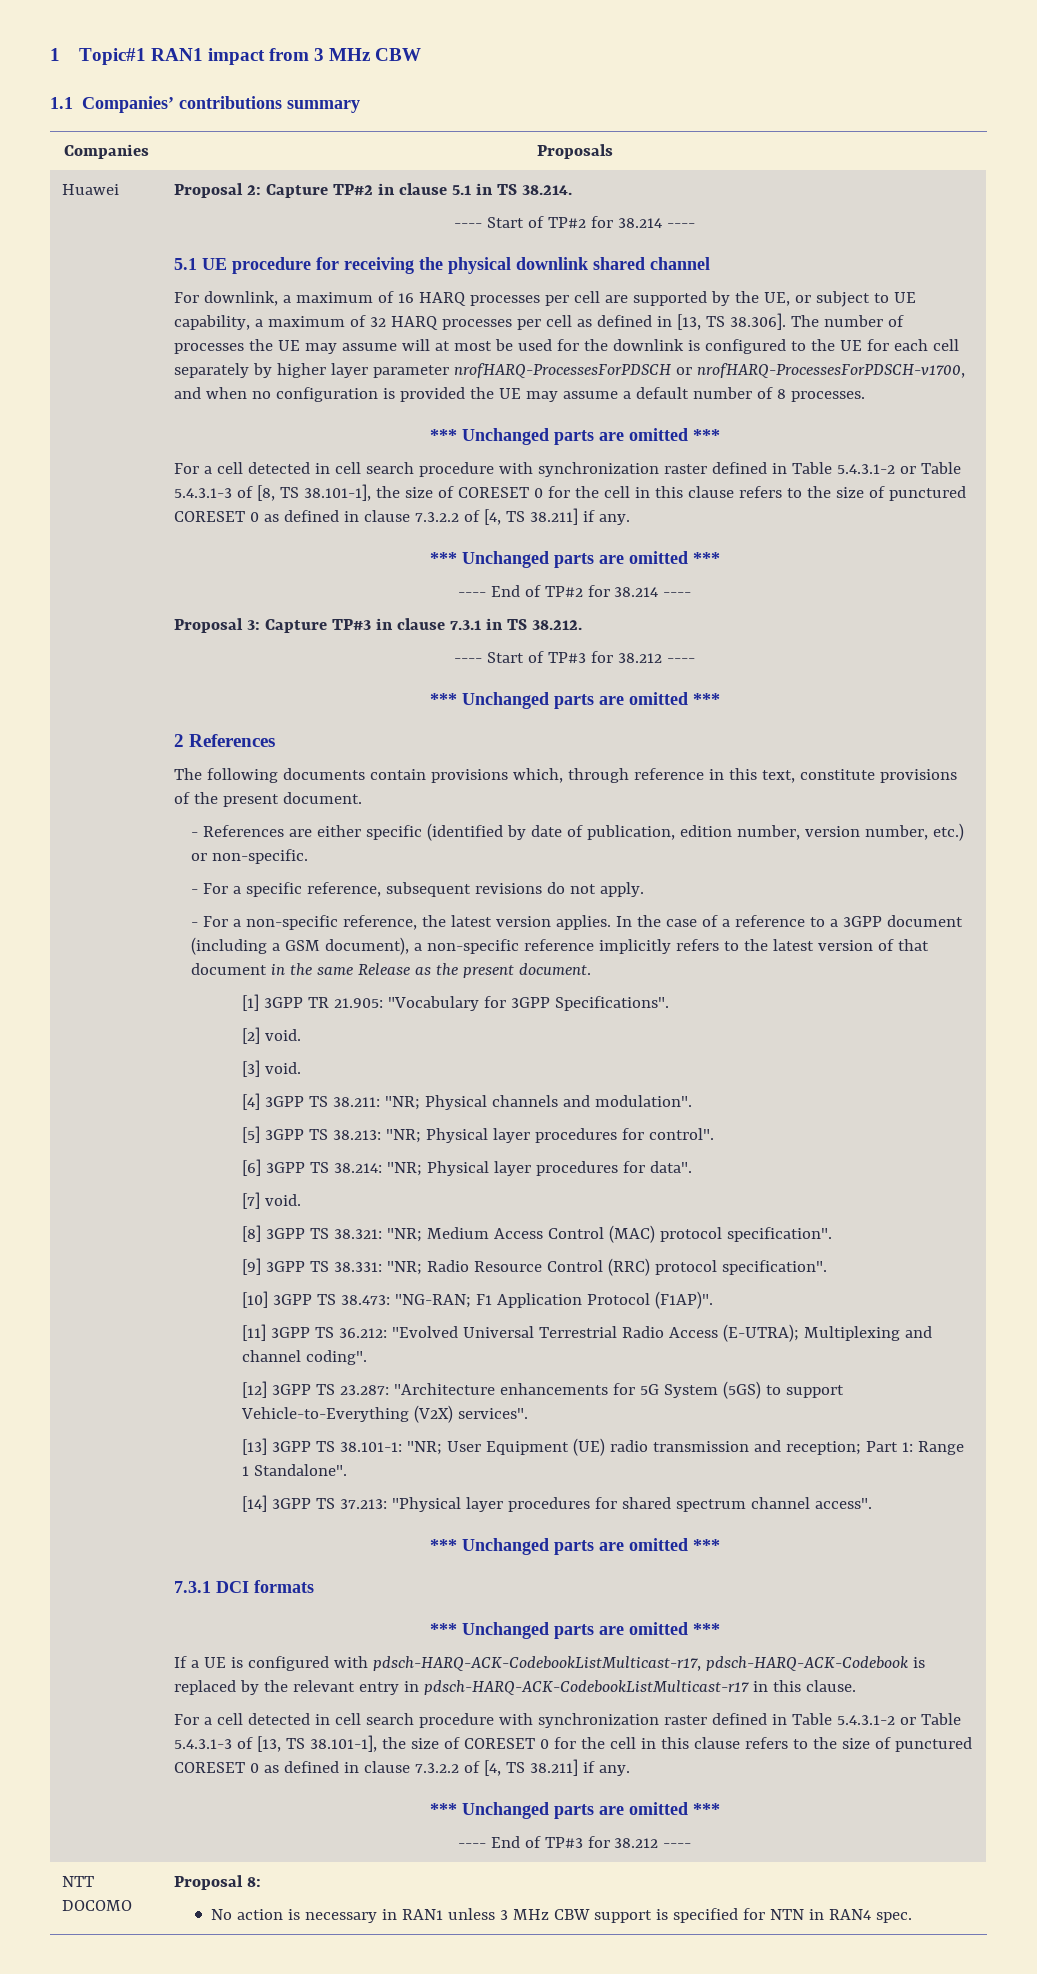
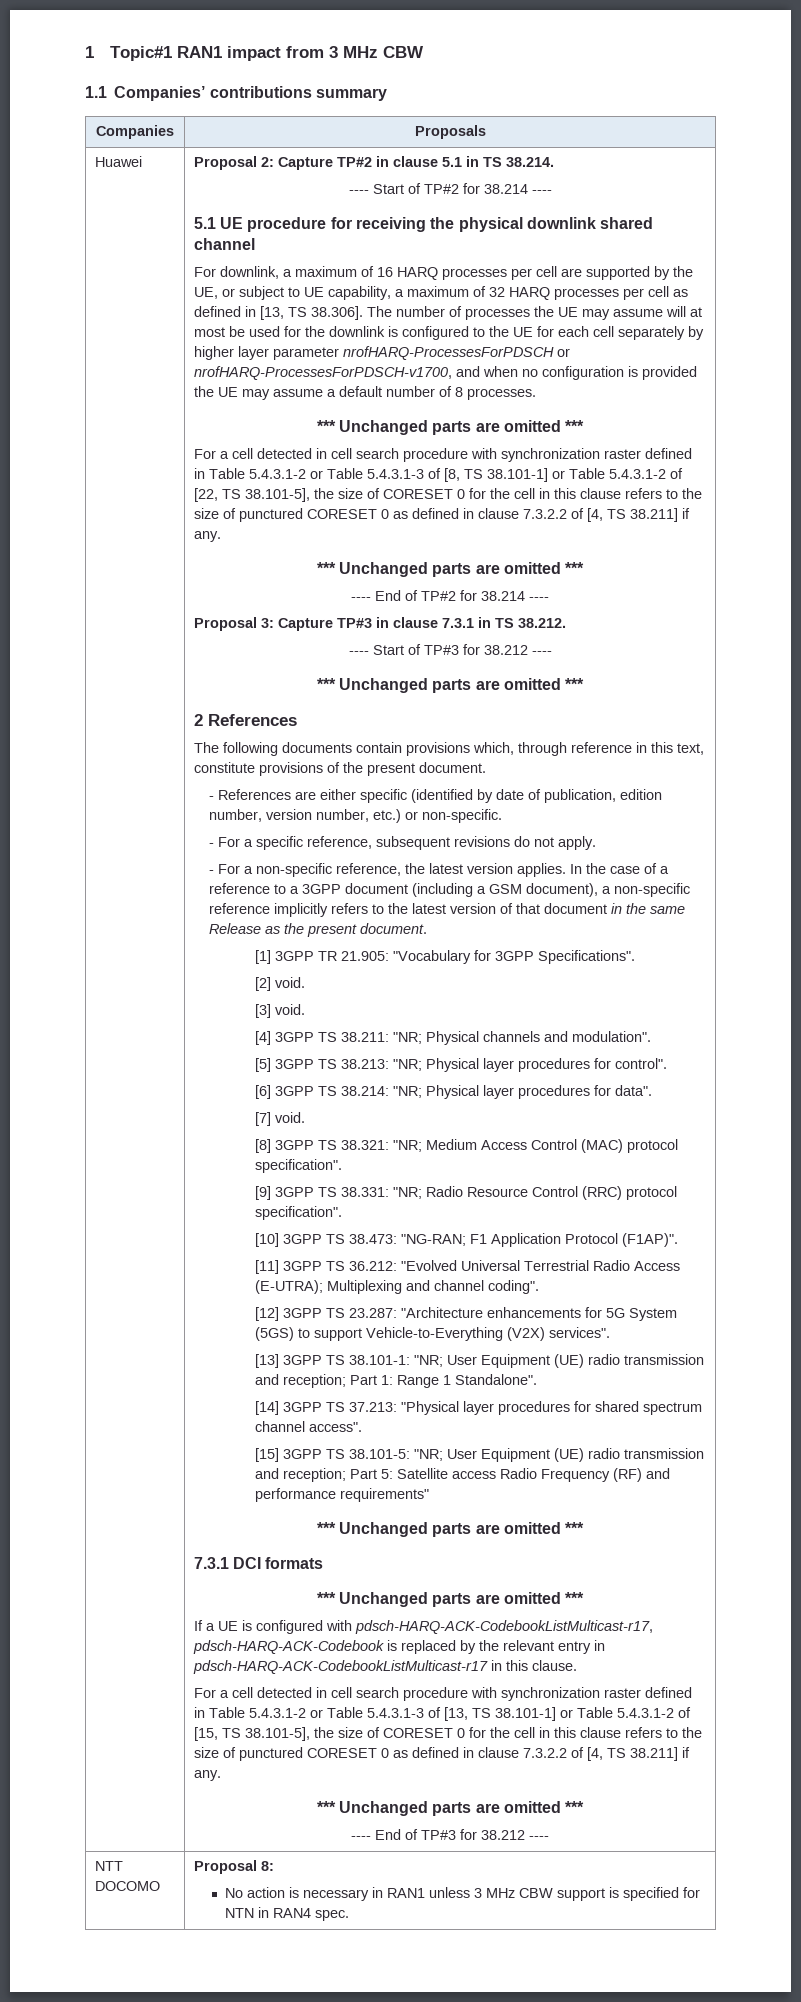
[303,484,371,501] 38.101-1], -> [486,468,683,482] [193,488,310,502] 38.101-1] or Table 5.4.3.1-2 of [22, TS 38.101-5],
(873, 1503) none -> [254,1448,704,1462] [254,1468,670,1482] [254,1488,429,1502] // [15] 3GPP TS 38.101-5: "NR; User Equipment (UE) radio transmission and reception; Part 5: Satellite access Radio Frequency (RF) and performance requirements"
[309,1735,377,1752] 38.101-1], -> [494,1707,691,1721] [193,1727,310,1741] 38.101-1] or Table 5.4.3.1-2 of [15, TS 38.101-5],

